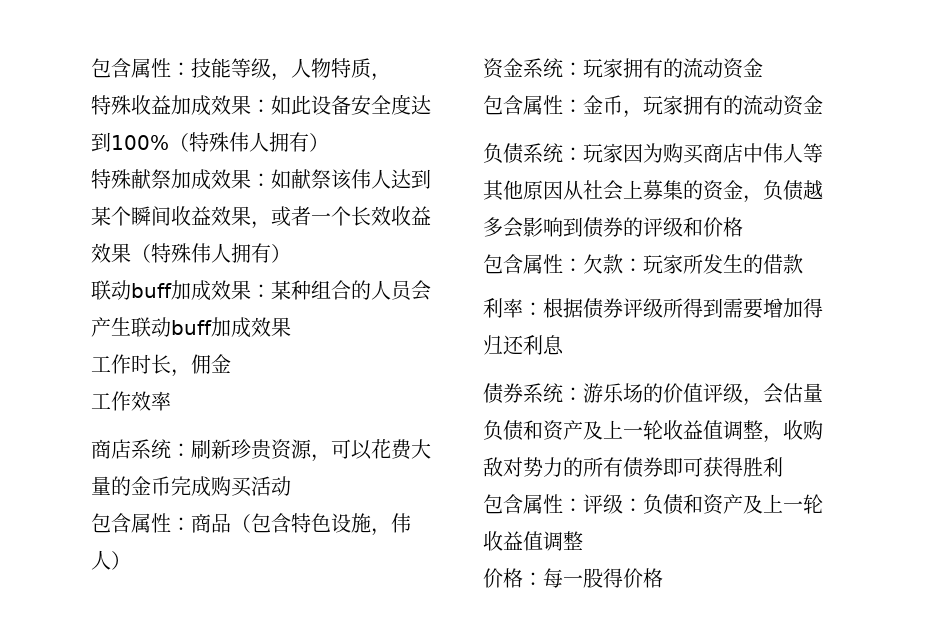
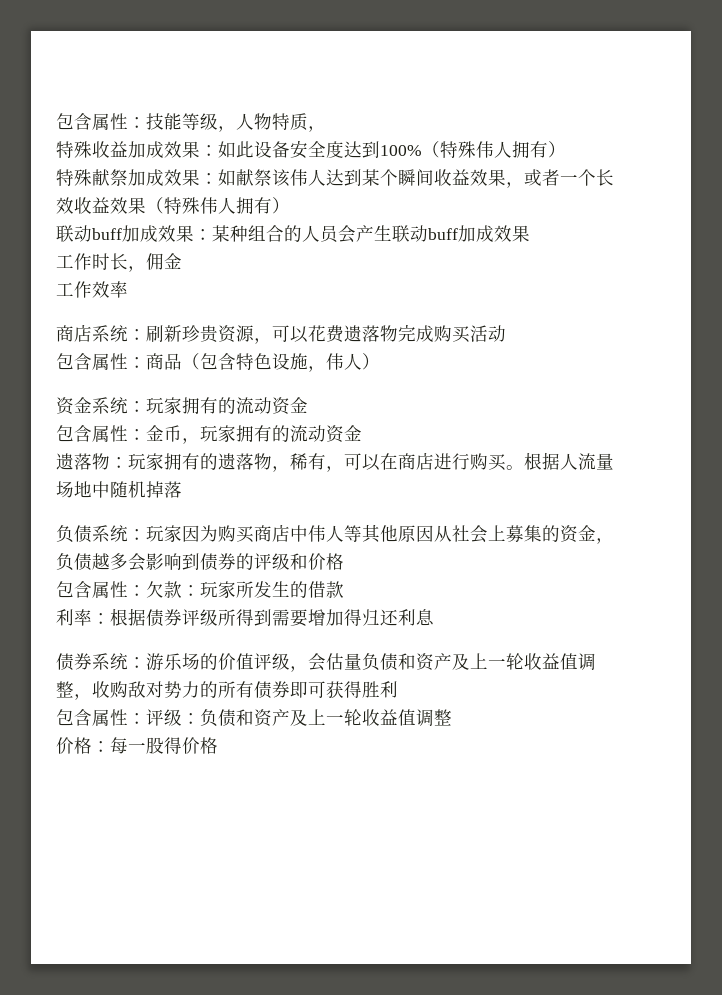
[411,439,431,459] [91,476,171,496] 大量的金币 -> [344,325,398,342] 遗落物
(823, 104) none -> [56,452,614,472] [56,480,182,498] // 遗落物：玩家拥有的遗落物，稀有，可以在商店进行购买。根据人流量场地中随机掉落

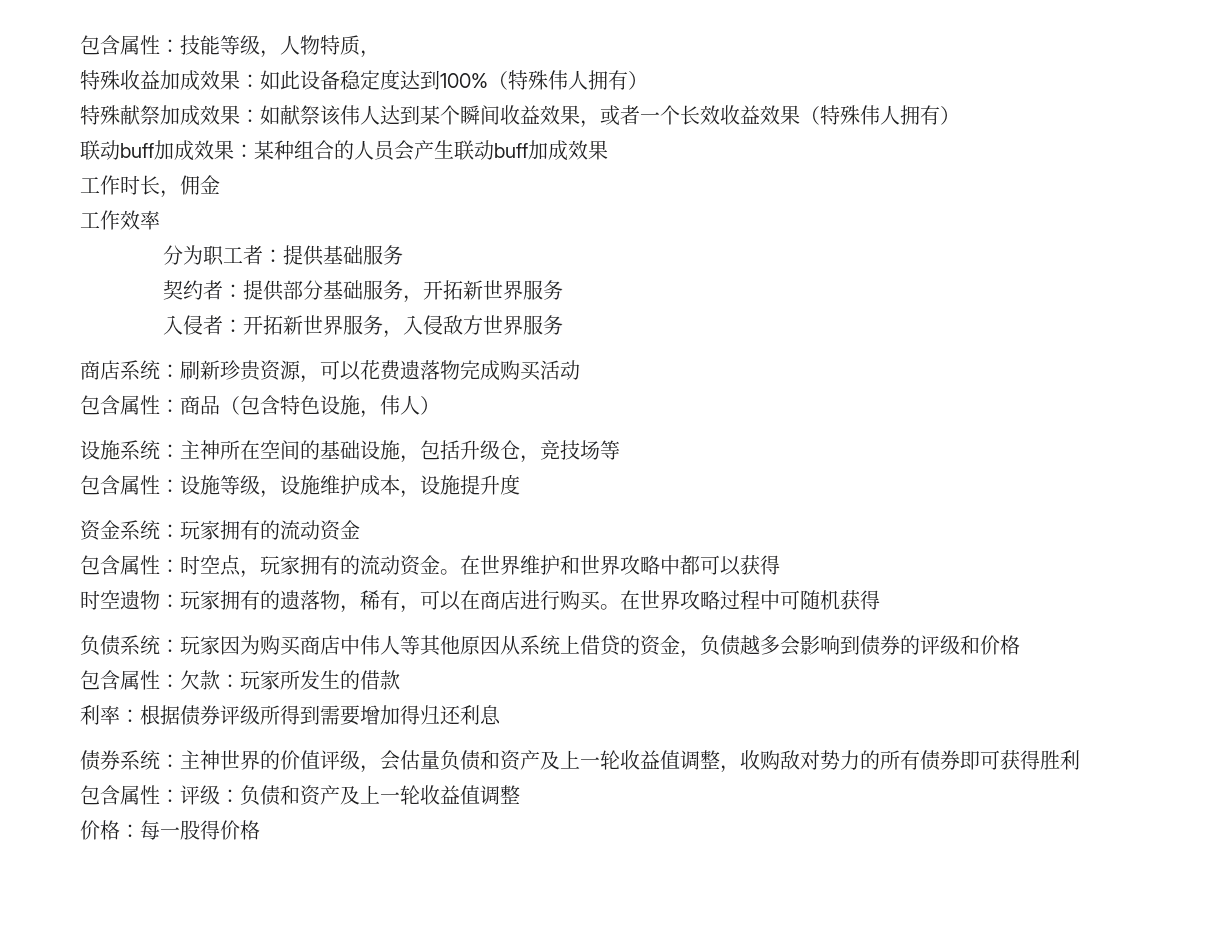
[290,140,326,159] 安全 -> [340,70,380,90] 稳定
(128, 289) none -> [162,245,403,266] [162,280,563,303] [162,315,563,338] // 分为职工者：提供基础服务 // 契约者：提供部分基础服务，开拓新世界服务 // 入侵者：开拓新世界服务，入侵敌方世界服务
(380, 361) none -> [80,440,620,463] [80,474,520,498] // 设施系统：主神所在空间的基础设施，包括升级仓，竞技场等 // 包含属性：设施等级，设施维护成本，设施提升度
[146,425,182,442] 金币 -> [180,555,241,576] 时空点
[56,453,92,470] // 遗落 -> [440,555,780,576] [80,590,140,610] 。在世界维护和世界攻略中都可以获得 // 时空遗
[524,452,614,470] [56,480,182,498] 根据人流量场地中随机掉落 -> [620,590,880,610] 在世界攻略过程中可随机获得
[452,525,542,543] 社会上募集 -> [520,635,621,656] 系统上借贷
[146,653,200,671] 游乐场 -> [180,750,260,770] 主神世界

